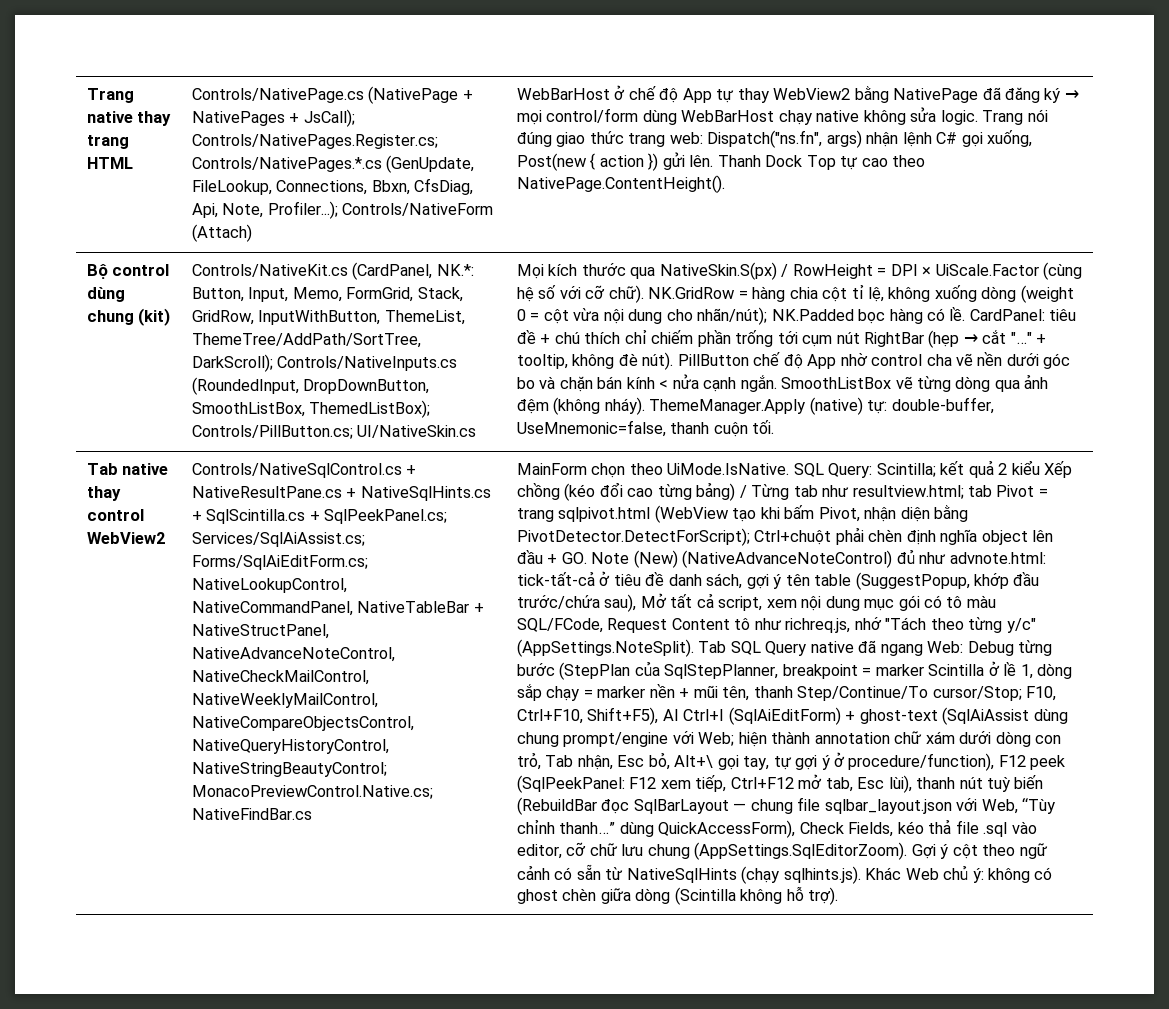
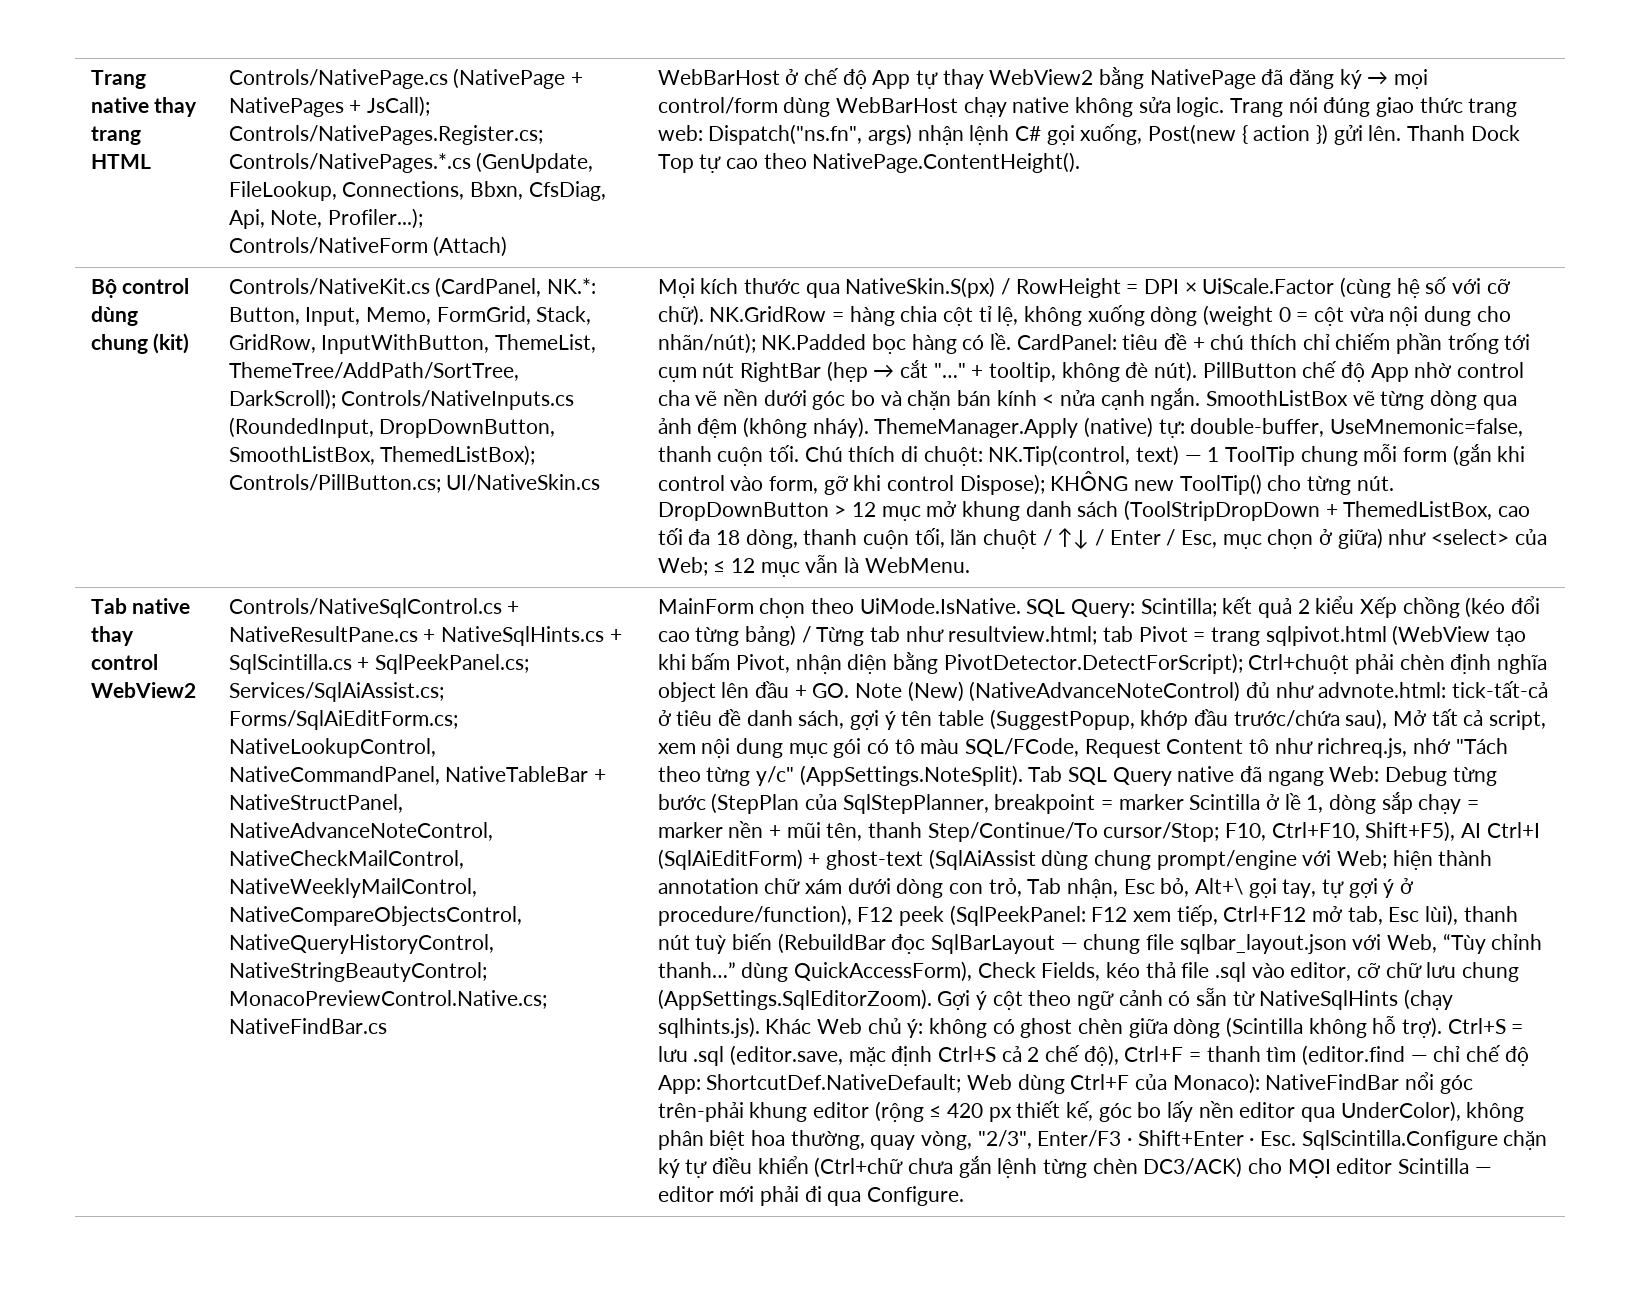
(775, 427) none -> [804,444,1526,466] [657,471,1394,495] [657,500,1531,521] [657,528,1547,549] [657,555,970,577] Chú thích di chuột: NK.Tip(control, text) — 1 ToolTip chung mỗi form (gắn khi control vào form, gỡ khi control Dispose); KHÔNG new ToolTip() cho từng nút. DropDownButton > 12 mục mở khung danh sách (ToolStripDropDown + ThemedListBox, cao tối đa 18 dòng, thanh cuộn tối, lăn chuột / ↑↓ / Enter / Esc, mục chọn ở giữa) như <select> của Web; ≤ 12 mục vẫn là WebMenu.
(839, 896) none -> [1447,1018,1524,1034] [657,1045,1529,1066] [657,1072,1473,1094] [657,1101,1525,1122] [657,1130,1548,1150] [657,1156,1492,1178] [657,1186,965,1206] Ctrl+S = lưu .sql (editor.save, mặc định Ctrl+S cả 2 chế độ), Ctrl+F = thanh tìm (editor.find — chỉ chế độ App: ShortcutDef.NativeDefault; Web dùng Ctrl+F của Monaco): NativeFindBar nổi góc trên-phải khung editor (rộng ≤ 420 px thiết kế, góc bo lấy nền editor qua UnderColor), không phân biệt hoa thường, quay vòng, "2/3", Enter/F3 · Shift+Enter · Esc. SqlScintilla.Configure chặn ký tự điều khiển (Ctrl+chữ chưa gắn lệnh từng chèn DC3/ACK) cho MỌI editor Scintilla — editor mới phải đi qua Configure.

